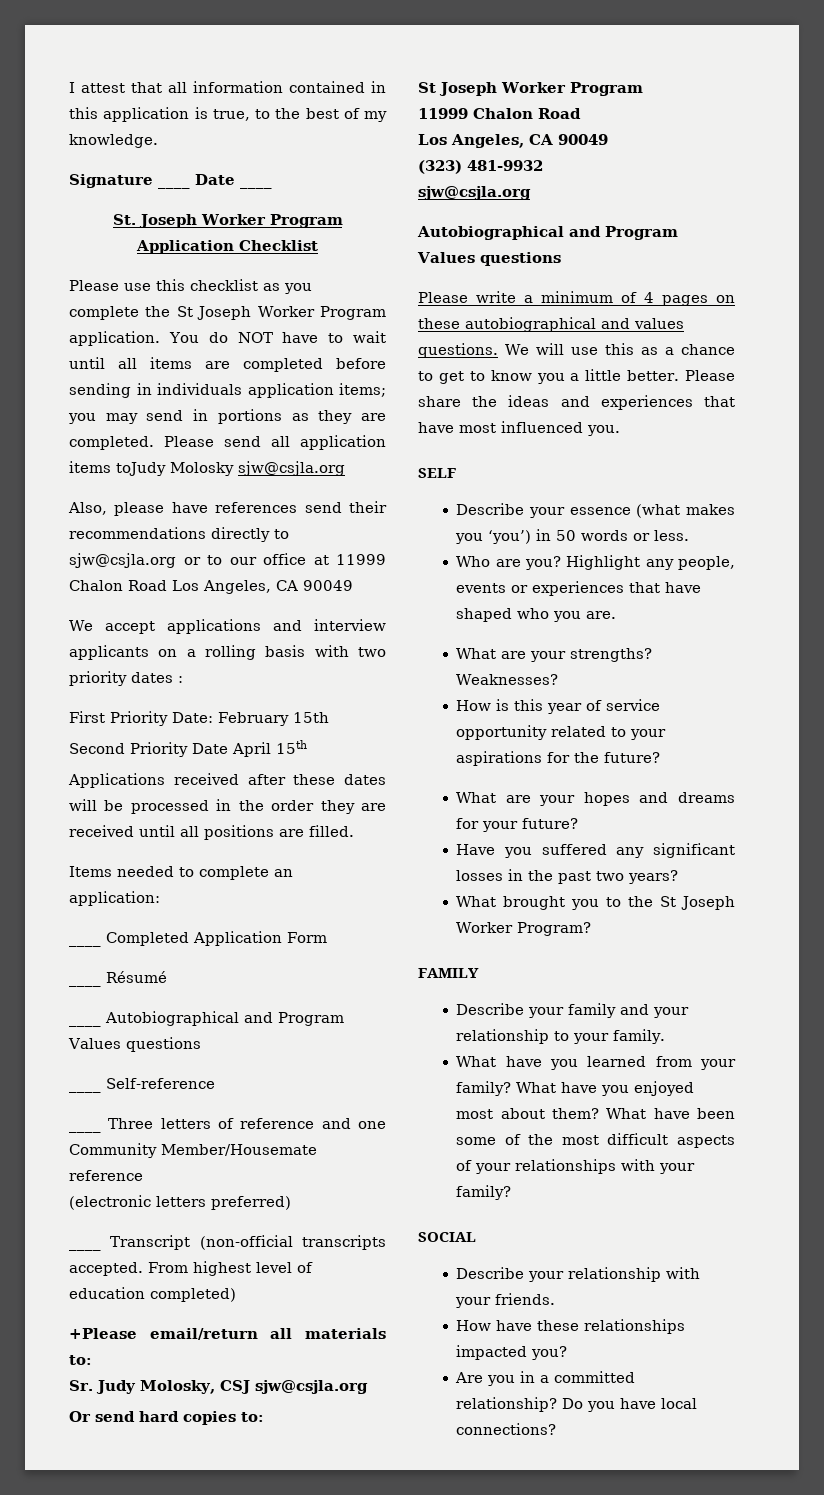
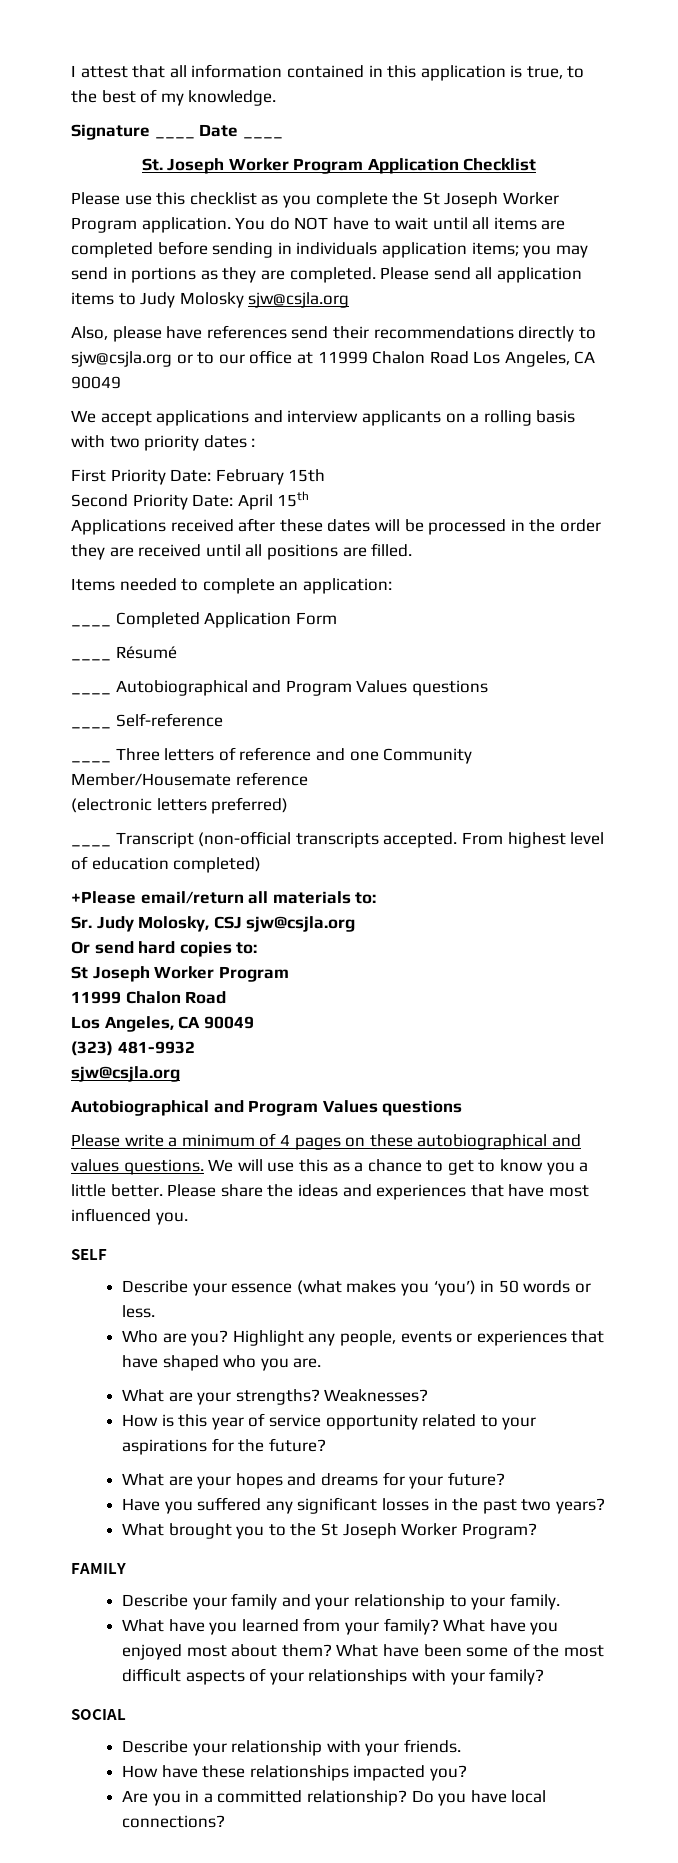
[116,462,166,476] toJudy -> [118,292,176,308] to Judy
[192,743,228,754] Date -> [192,494,234,507] Date:

